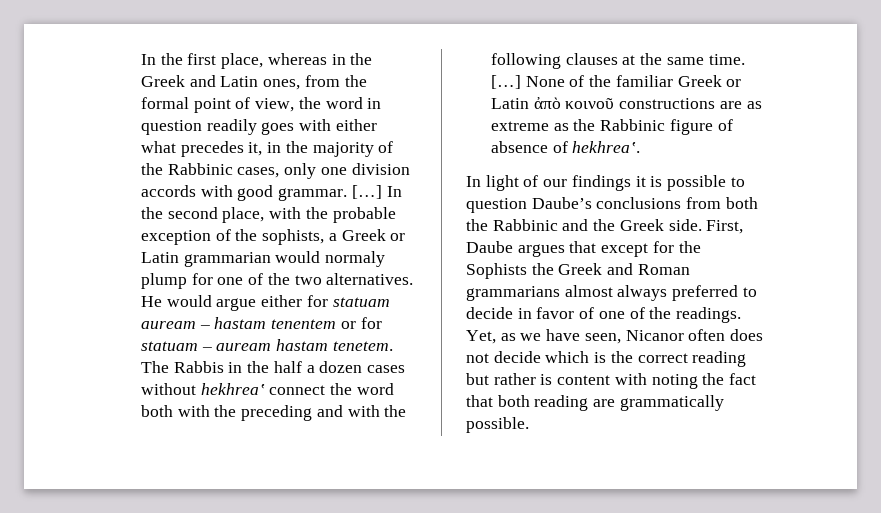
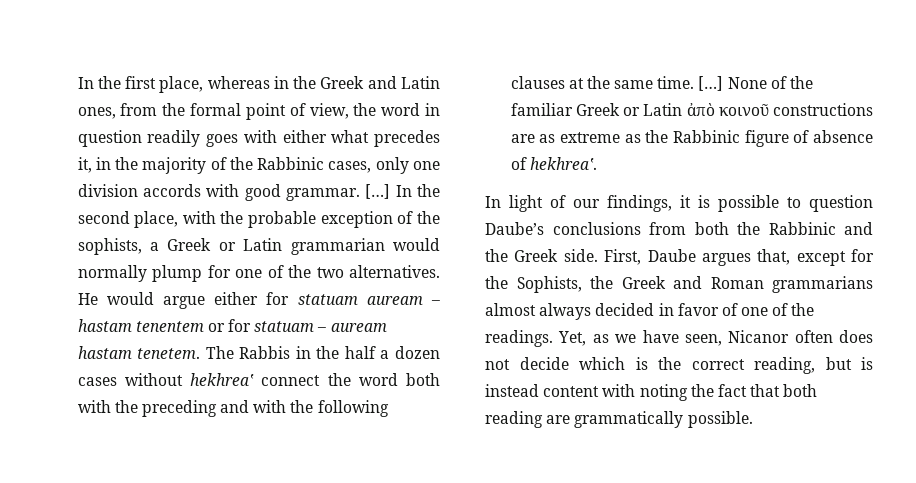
[325,251,386,267] normaly -> [77,265,147,282] normally
[571,175,631,191] findings -> [607,195,672,212] findings,
[569,241,597,253] that -> [757,249,791,265] that,
[466,263,527,279] Sophists -> [516,276,582,293] Sophists,
[672,285,757,301] [466,307,513,319] preferred to decide -> [595,303,655,316] decided
[692,351,747,367] [466,373,553,385] reading but rather is -> [754,357,873,374] [485,384,539,397] reading, but is instead

